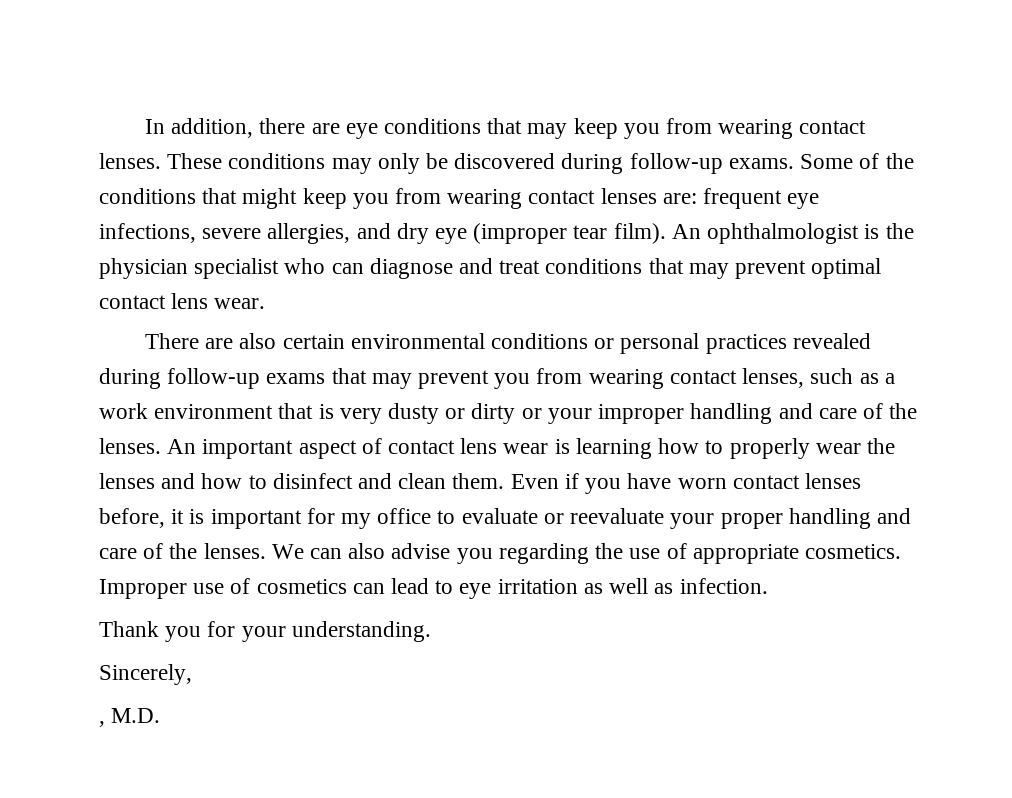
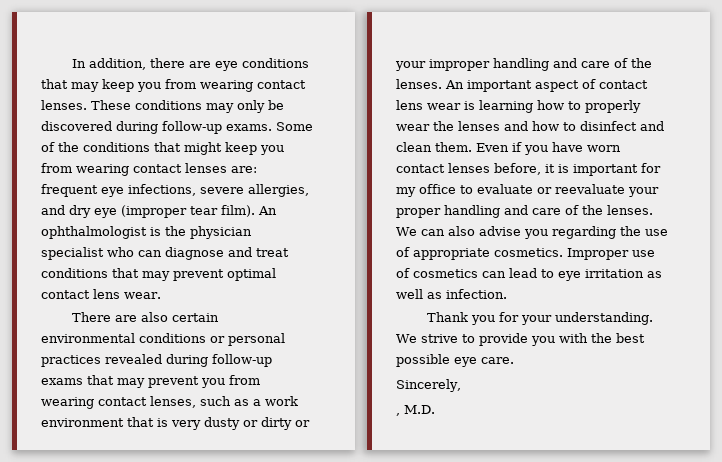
(431, 631) none -> [396,333,645,346] [396,354,514,367] We strive to provide you with the best possible eye care.

